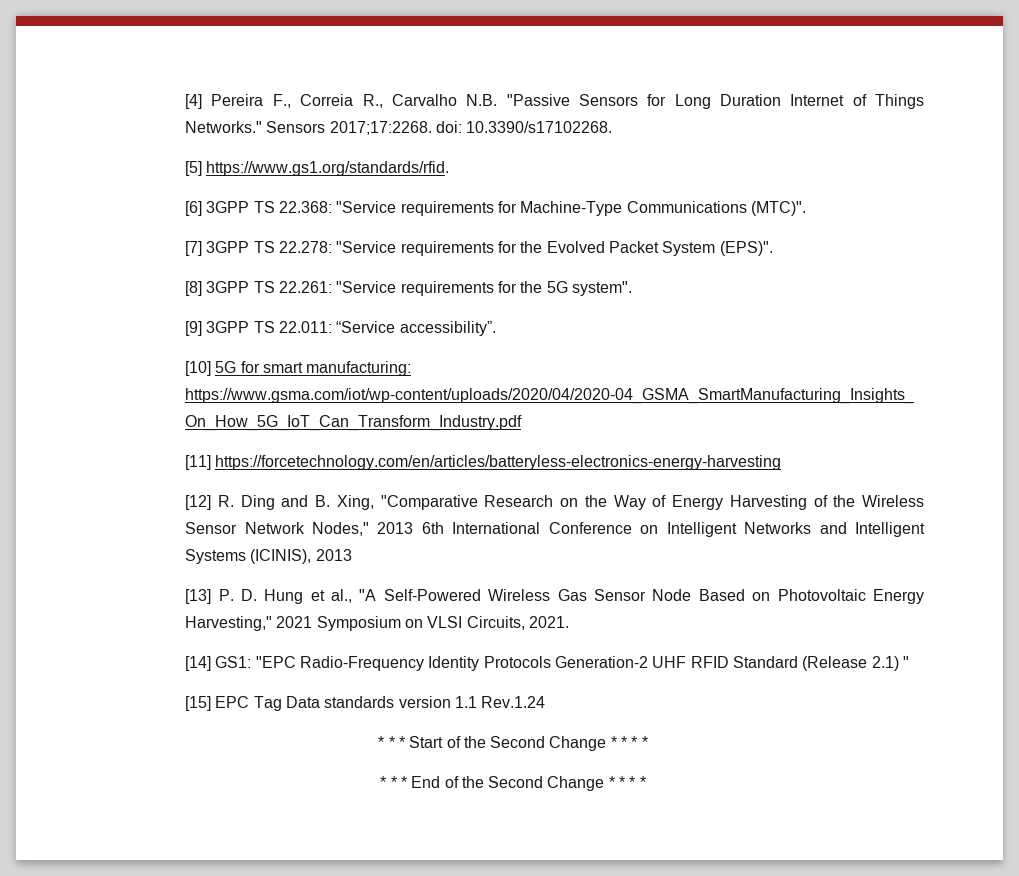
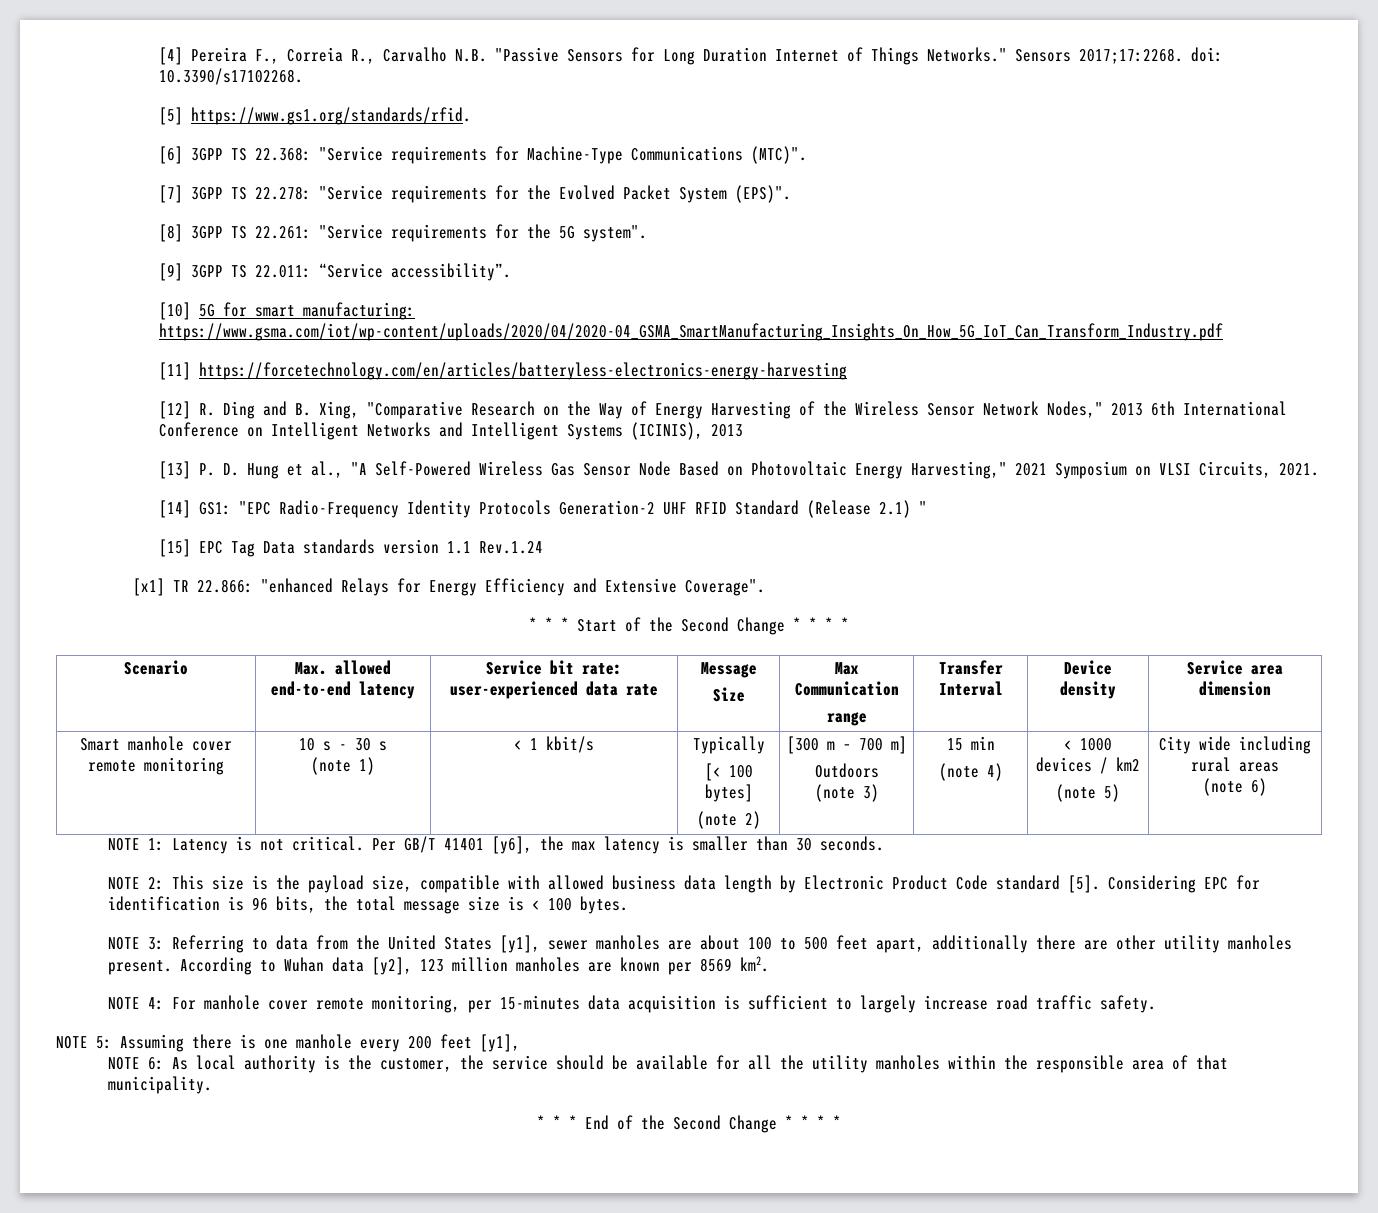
(546, 702) none -> [133,578,766,596] // [x1] TR 22.866: "enhanced Relays for Energy Efficiency and Extensive Coverage".
(648, 742) none -> [124,660,188,675] [295,660,391,675] [271,681,415,699] [486,660,623,675] [450,681,659,699] [700,662,757,678] [712,687,745,702] [834,662,859,675] [794,681,899,696] [826,712,867,726] [938,660,1003,675] [938,681,1003,696] [1064,660,1112,675] [1060,681,1116,699] [1187,660,1283,675] [1199,681,1271,696] [80,736,232,751] [88,757,224,775] [299,738,387,751] [311,757,375,775] [514,736,594,753] [692,736,765,754] [704,763,753,781] [704,784,753,802] [696,811,761,829] [786,736,907,754] [814,763,879,778] [814,784,879,802] [946,736,995,751] [938,763,1003,781] [1064,738,1112,751] [1036,757,1140,774] [1056,784,1120,802] [1159,736,1311,754] [1191,757,1279,772] [1203,778,1267,796] [107,836,884,854] [107,875,1260,893] [107,896,628,914] [107,935,1292,953] [107,956,769,975] [107,995,1156,1013] [56,1034,520,1052] [107,1055,1228,1073] [107,1076,212,1094] // Scenario | Max. allowed end-to-end latency | Service bit rate: user-experienced data rate | Message // Size | Max Communication // range | Transfer Interval | Device density | Service area dimension // Smart manhole cover remote monitoring | 10 s - 30 s // (note 1) | < 1 kbit/s | Typically // [< 100 bytes] // (note 2) | [300 m – 700 m] // Outdoors // (note 3) | 15 min // (note 4) | < 1000 devices / km2 // (note 5) | City wide including rural areas // (note 6) // NOTE 1: Latency is not critical. Per GB/T 41401 [y6], the max latency is smaller than 30 seconds. // NOTE 2: This size is the payload size, compatible with allowed business data length by Electronic Product Code standard [5]. Considering EPC for identification is 96 bits, the total message size is < 100 bytes. // NOTE 3: Referring to data from the United States [y1], sewer manholes are about 100 to 500 feet apart, additionally there are other utility manholes present. According to Wuhan data [y2], 123 million manholes are known per 8569 km2. // NOTE 4: For manhole cover remote monitoring, per 15-minutes data acquisition is sufficient to largely increase road traffic safety. // NOTE 5: Assuming there is one manhole every 200 feet [y1], // NOTE 6: As local authority is the customer, the service should be available for all the utility manholes within the responsible area of that municipality.

